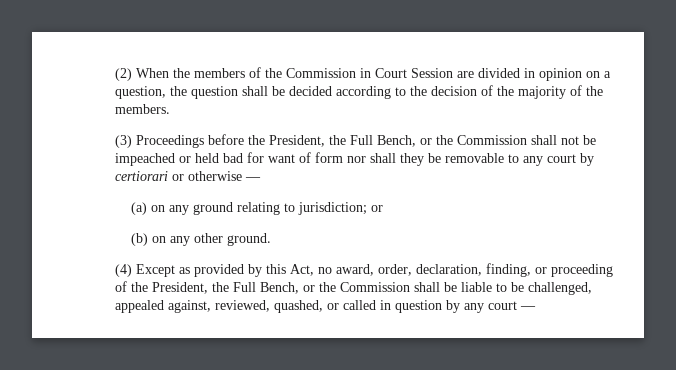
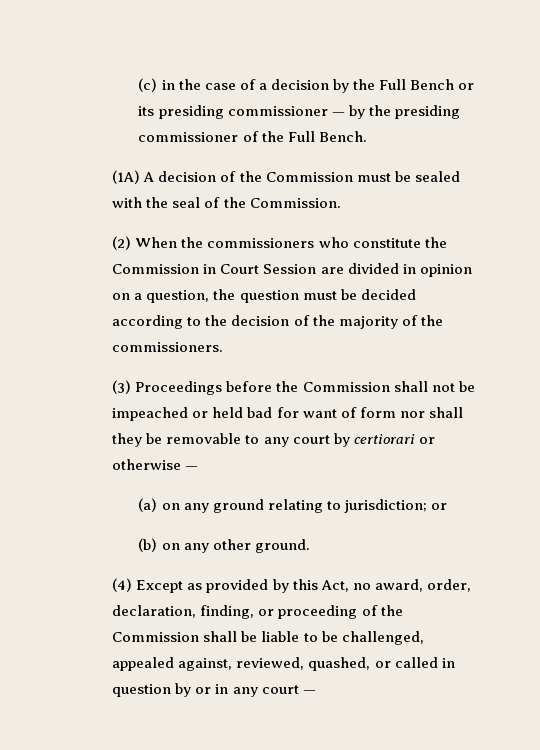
[115,67,262,81] (2) When the members of -> [138,78,475,93] [138,105,460,119] [138,131,367,142] [112,170,460,184] [112,197,341,208] [112,236,421,250] (c) in the case of a decision by the Full Bench or its presiding commissioner — by the presiding commissioner of the Full Bench. // (1A) A decision of the Commission must be sealed with the seal of the Commission. // (2) When the commissioners who constitute
[242,86,269,96] shall -> [302,291,337,300] must
[115,104,171,114] members. -> [112,342,224,352] commissioners.
[269,135,454,147] President, the Full Bench, or the -> (299, 386) none
[152,282,337,294] President, the Full Bench, or the -> (403, 610) none
(461, 306) none -> [195,684,229,694] or in

